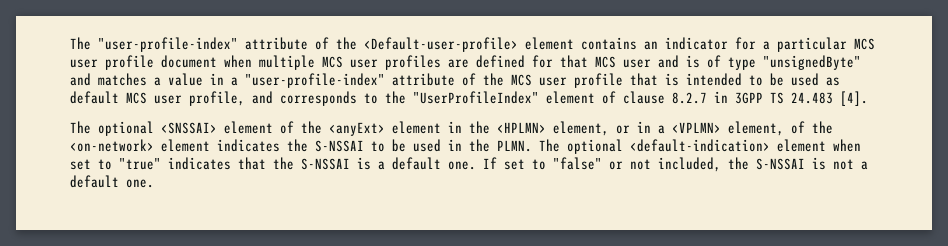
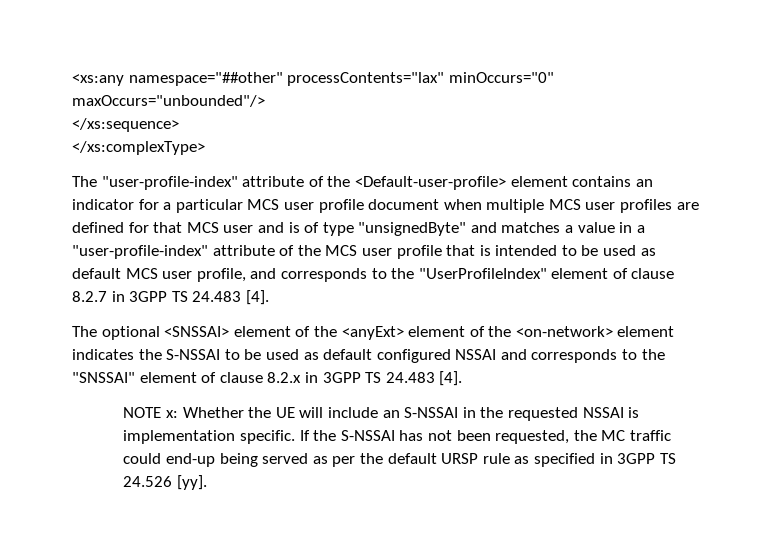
(70, 43) none -> [72,72,554,86] [72,95,265,107] [72,118,179,132] [72,141,205,155] <xs:any namespace="##other" processContents="lax" minOccurs="0" maxOccurs="unbounded"/> // </xs:sequence> // </xs:complexType> //
[448,121,784,136] in the <HPLMN> element, or in a <VPLMN> element, -> (466, 331) none
[448,139,861,154] [70,157,868,172] [70,175,154,188] in the PLMN. The optional <default-indication> element when set to "true" indicates that the S-NSSAI is a default one. If set to "false" or not included, the S-NSSAI is not a default one. -> [303,349,665,363] [72,371,463,386] [123,407,640,421] [123,430,671,444] [123,453,676,467] [123,475,208,490] as default configured NSSAI and corresponds to the "SNSSAI" element of clause 8.2.x in 3GPP TS 24.483 [4]. // NOTE x: Whether the UE will include an S-NSSAI in the requested NSSAI is implementation specific. If the S-NSSAI has not been requested, the MC traffic could end-up being served as per the default URSP rule as specified in 3GPP TS 24.526 [yy].

